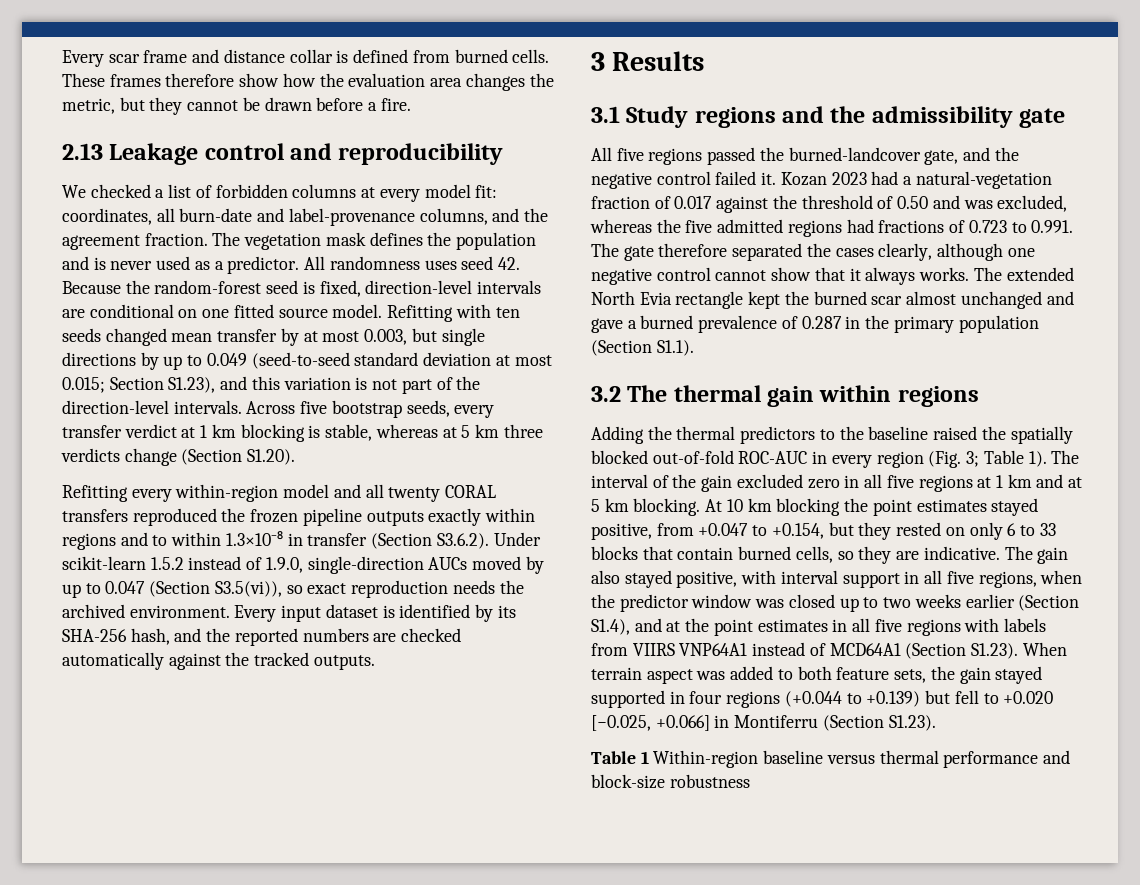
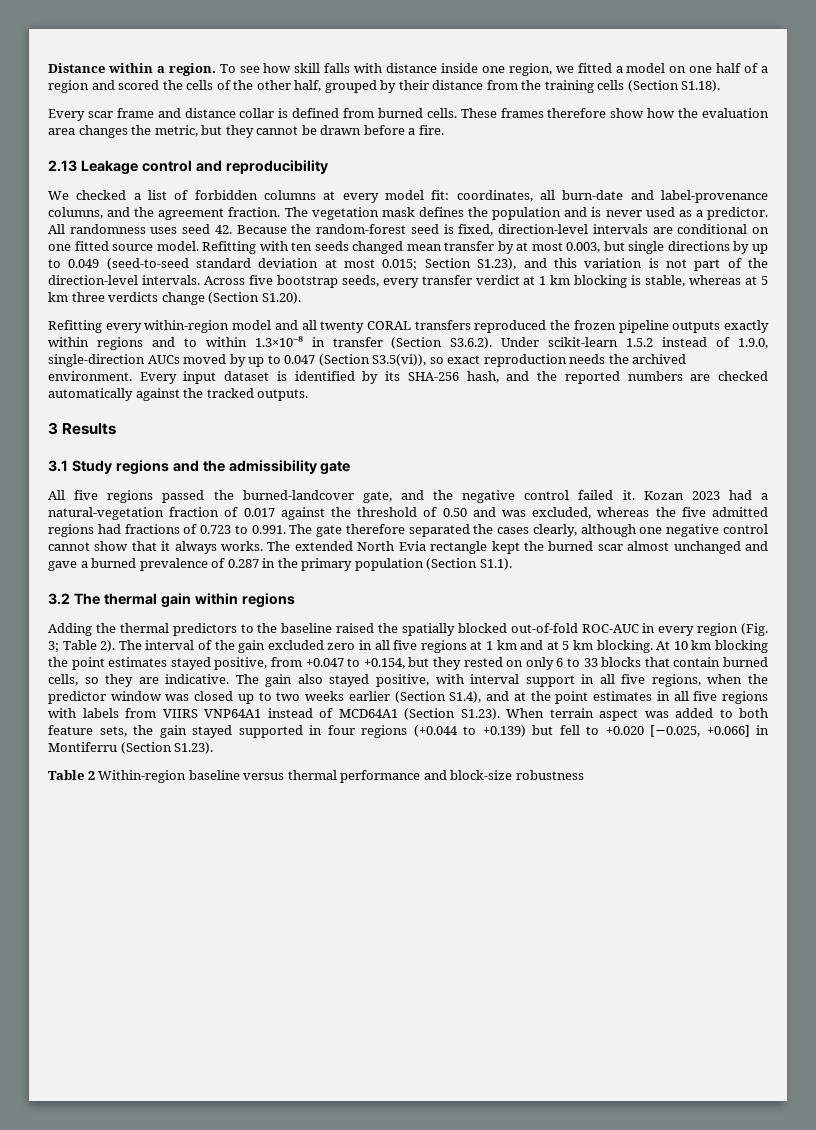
(62, 58) none -> [48,63,768,76] [48,80,721,93] Distance within a region. To see how skill falls with distance inside one region, we fitted a model on one half of a region and scored the cells of the other half, grouped by their distance from the training cells (Section S1.18). //
[1028,451,1047,467] 1). -> [100,640,116,652] 2).
[640,751,649,764] 1 -> [87,771,95,780] 2

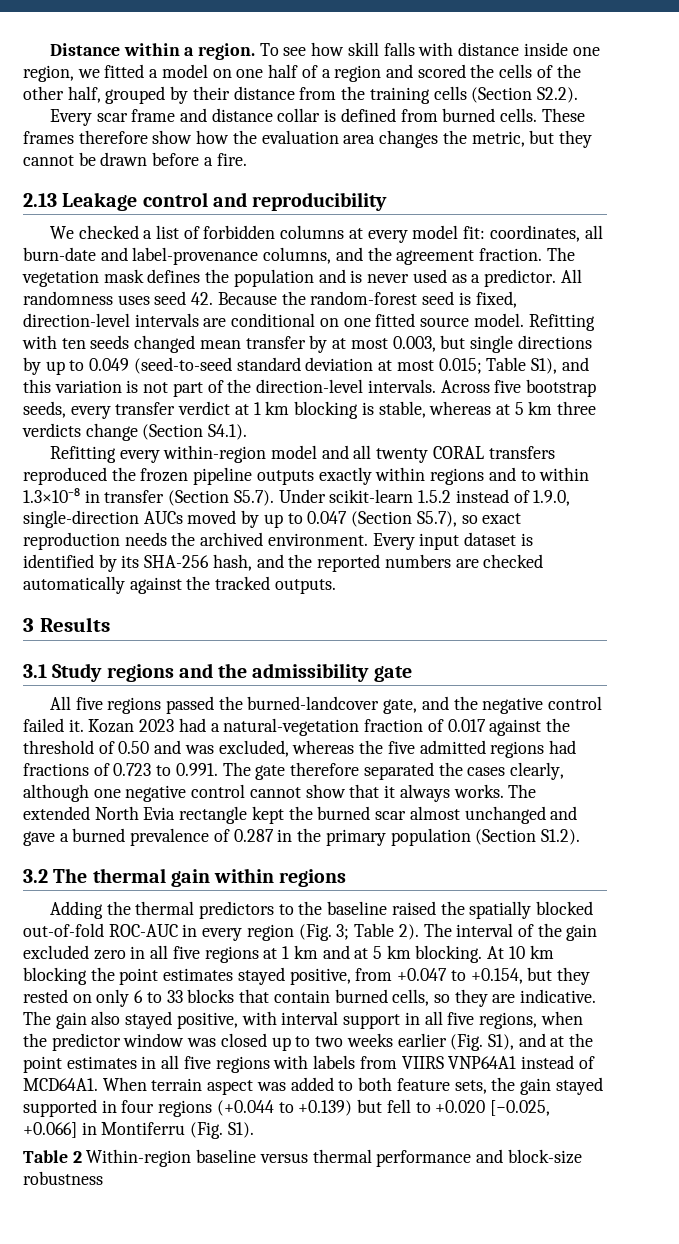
[681,80,721,92] S1.18). -> [536,87,578,103] S2.2).
[424,258,517,270] Section S1.23), -> [486,357,557,374] Table S1),
[261,292,301,304] S1.20). -> [208,424,248,440] S4.1).
[450,337,493,349] S3.6.2). -> [233,490,274,506] S5.7).
[372,354,427,366] S3.5(vi)), -> [416,511,457,527] S5.7),
[479,558,512,570] S1.1). -> [540,829,580,845] S1.2).
[394,691,482,703] (Section S1.4), -> [450,1034,514,1051] (Fig. S1),
[338,708,500,720] MCD64A1 (Section S1.23). -> [23,1078,98,1091] MCD64A1.
[120,742,214,754] (Section S1.23). -> [190,1122,254,1139] (Fig. S1).

